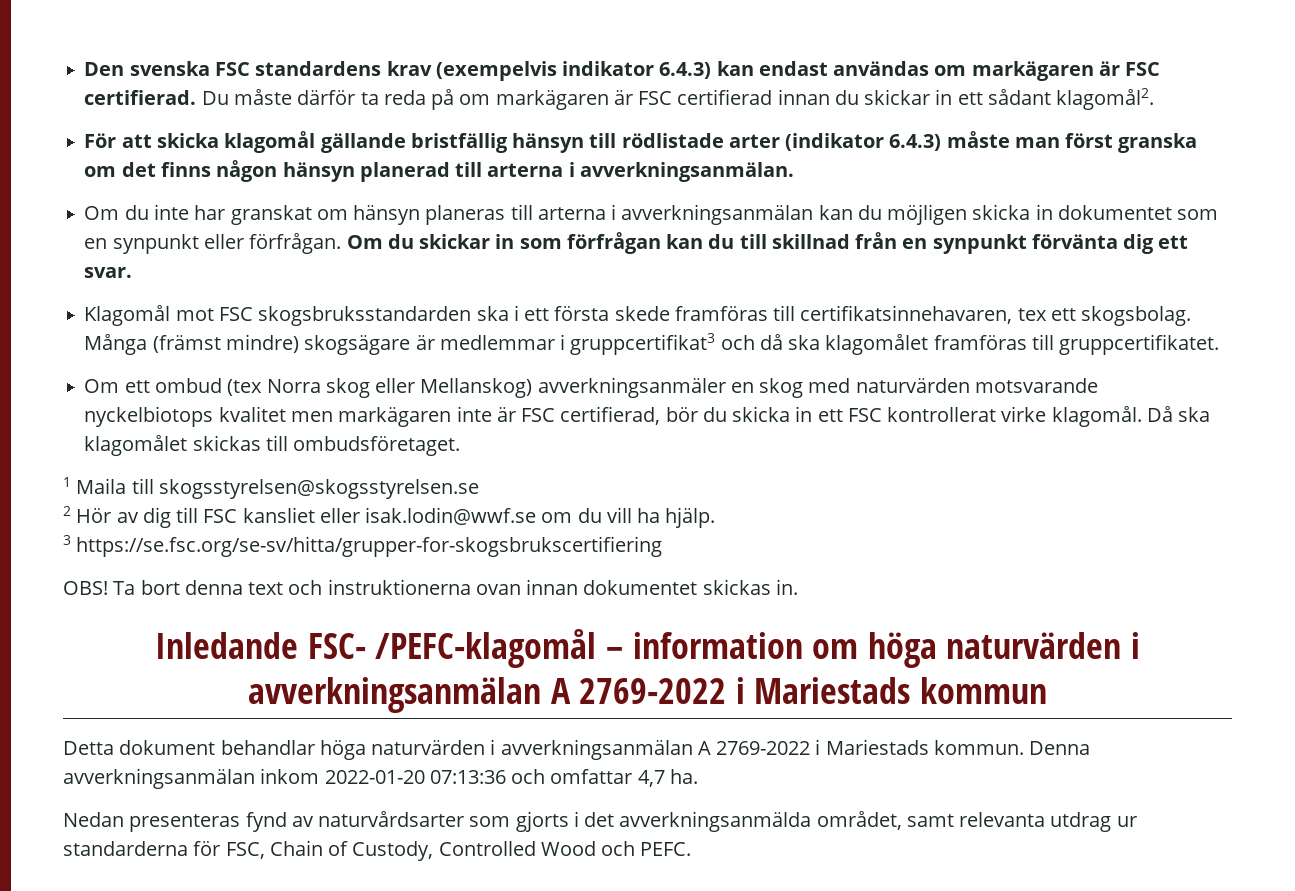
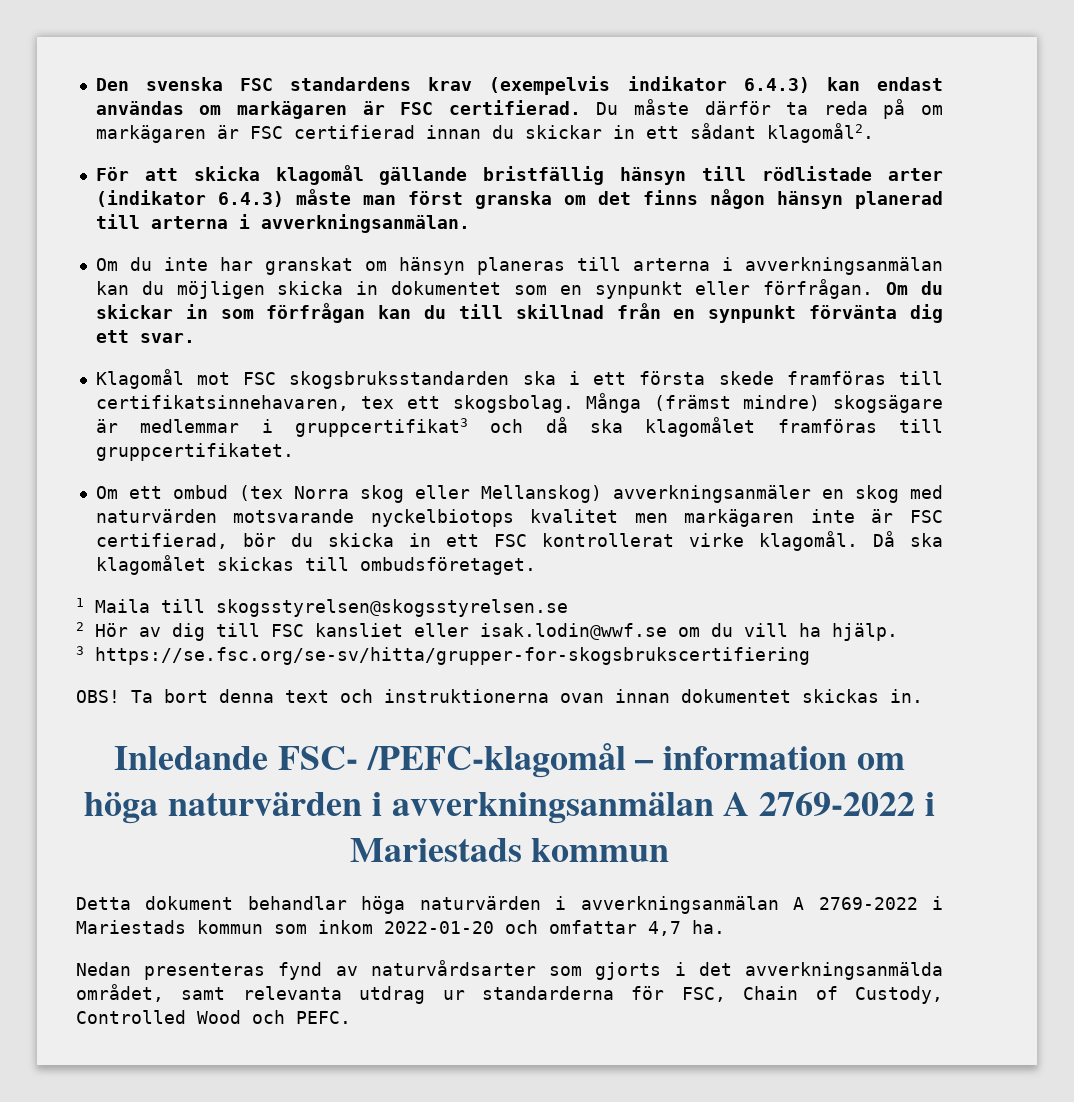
[933,740,1091,755] [63,768,255,789] kommun. Denna avverkningsanmälan -> [197,920,307,934] kommun som
[429,770,506,784] 07:13:36 -> (494, 927) none

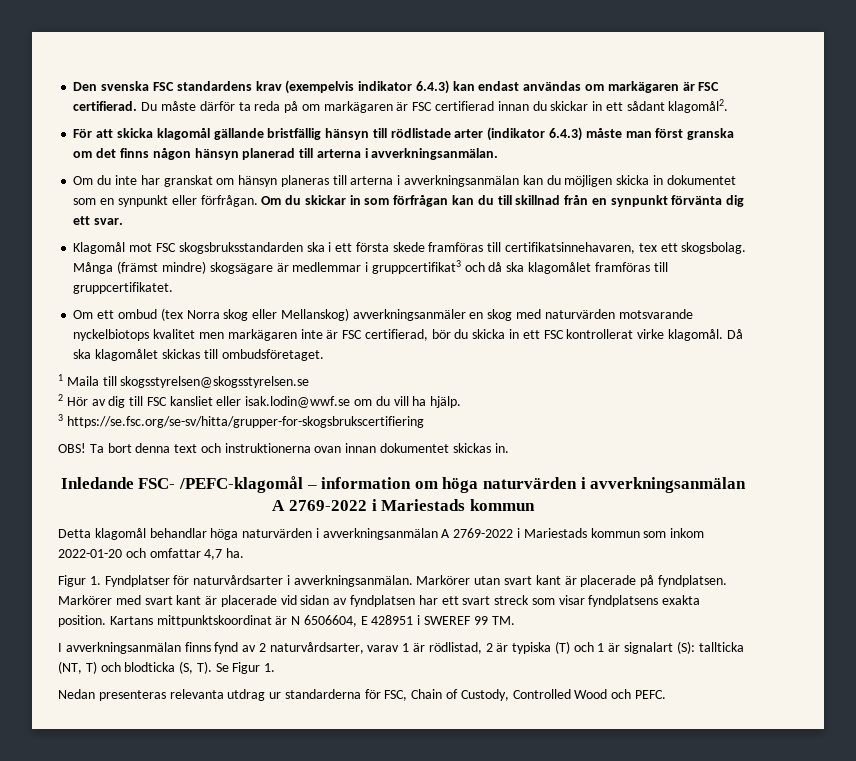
[145,896,234,910] dokument -> [94,528,146,540] klagomål
[76,960,943,980] [76,984,226,1002] Nedan presenteras fynd av naturvårdsarter som gjorts i det avverkningsanmälda området, samt -> [58,575,727,587] [58,595,701,607] [58,615,515,627] [58,641,744,654] [58,661,276,674] [58,689,166,701] Figur 1. Fyndplatser för naturvårdsarter i avverkningsanmälan. Markörer utan svart kant är placerade på fyndplatsen. Markörer med svart kant är placerade vid sidan av fyndplatsen har ett svart streck som visar fyndplatsens exakta position. Kartans mittpunktskoordinat är N 6506604, E 428951 i SWEREF 99 TM. // I avverkningsanmälan finns fynd av 2 naturvårdsarter, varav 1 är rödlistad, 2 är typiska (T) och 1 är signalart (S): tallticka (NT, T) och blodticka (S, T). Se Figur 1. // Nedan presenteras

